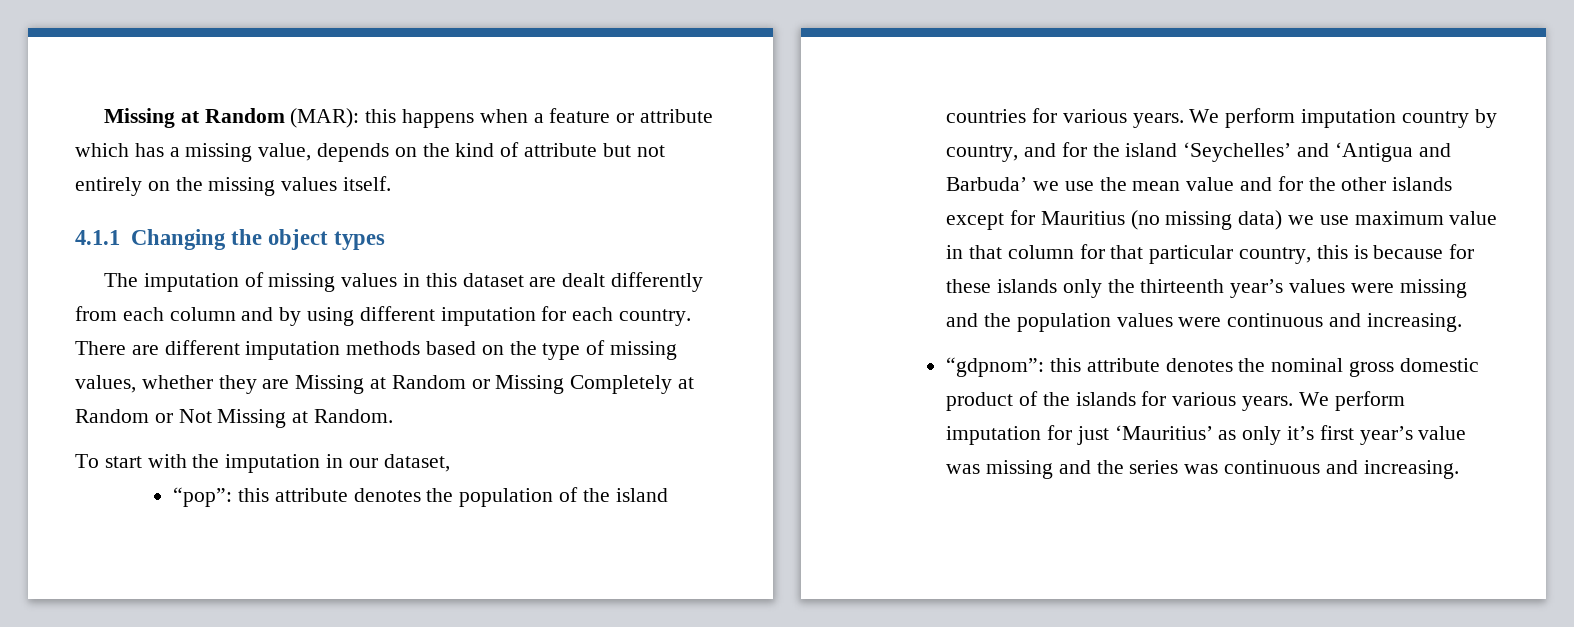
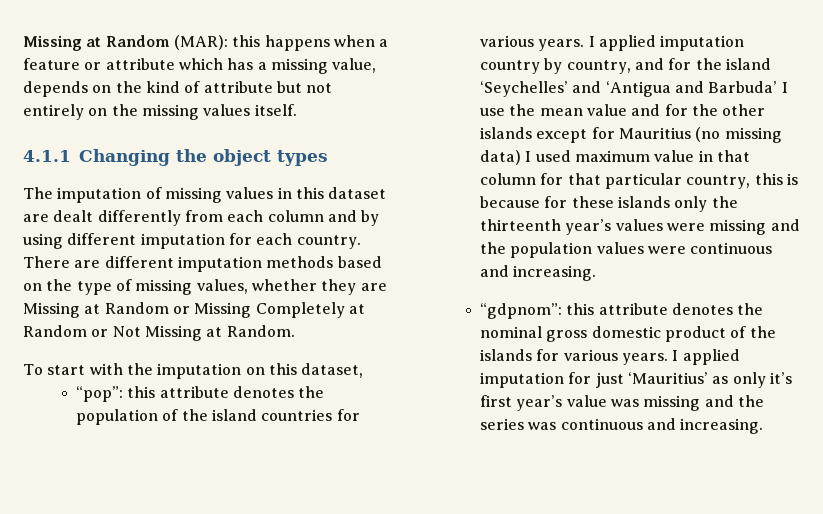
[326,454,378,468] in our -> [245,363,297,375] on this
[1189,108,1296,128] We perform -> [588,35,656,51] I applied
[1032,181,1059,191] we -> [781,82,788,93] I
[1287,215,1349,225] we use -> [525,150,571,162] I used
[1298,391,1405,411] We perform -> [672,349,740,365] I applied

